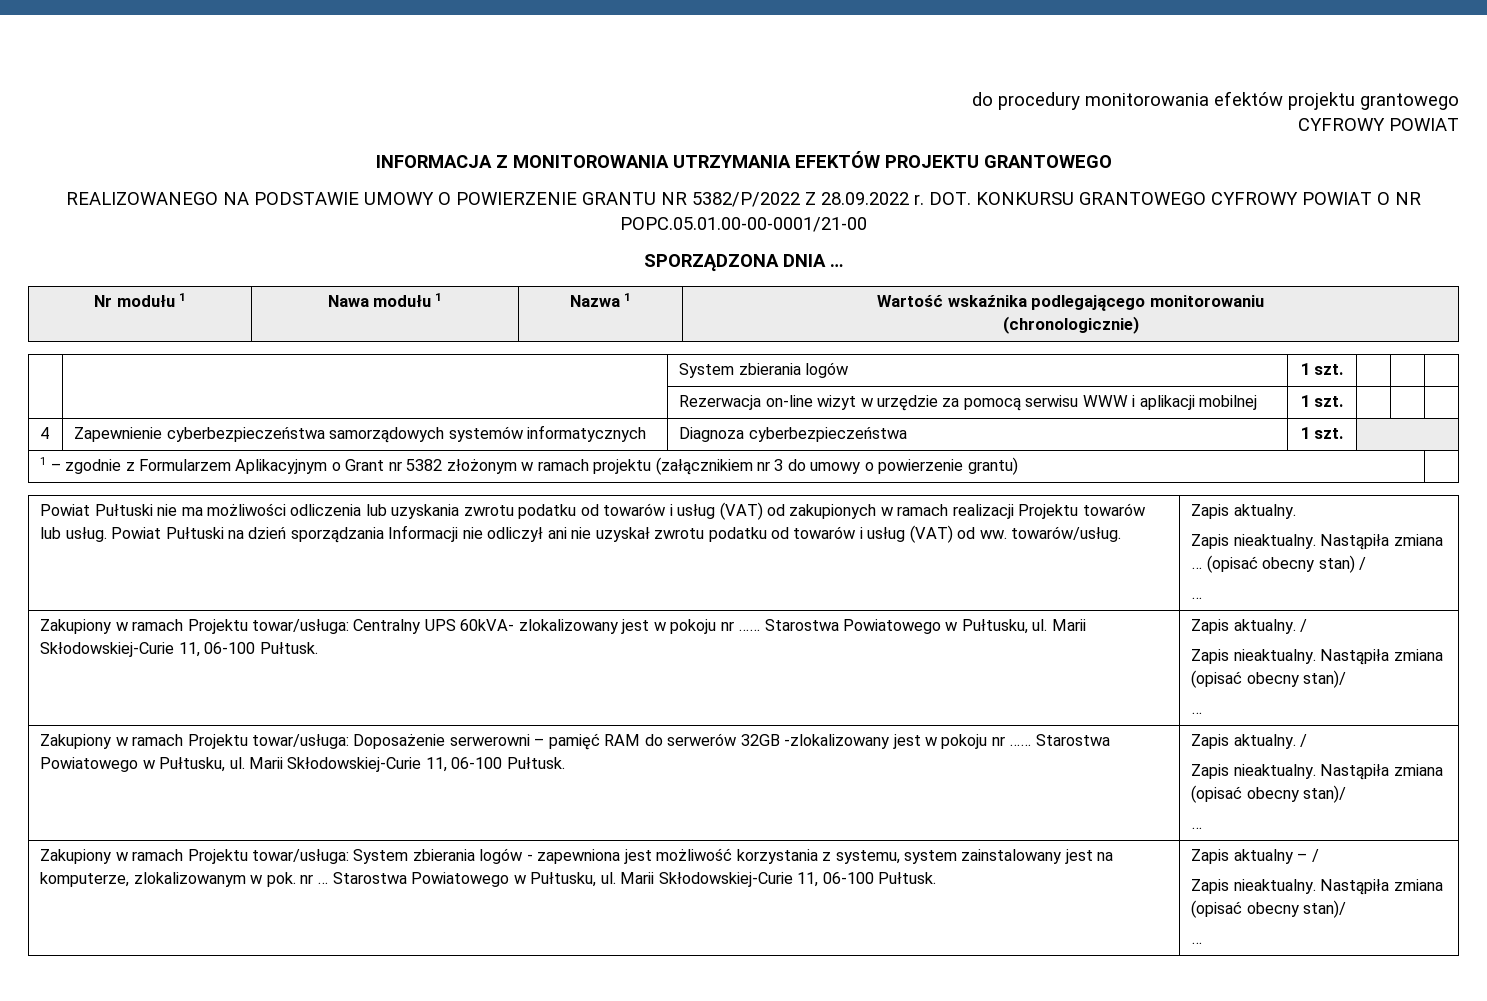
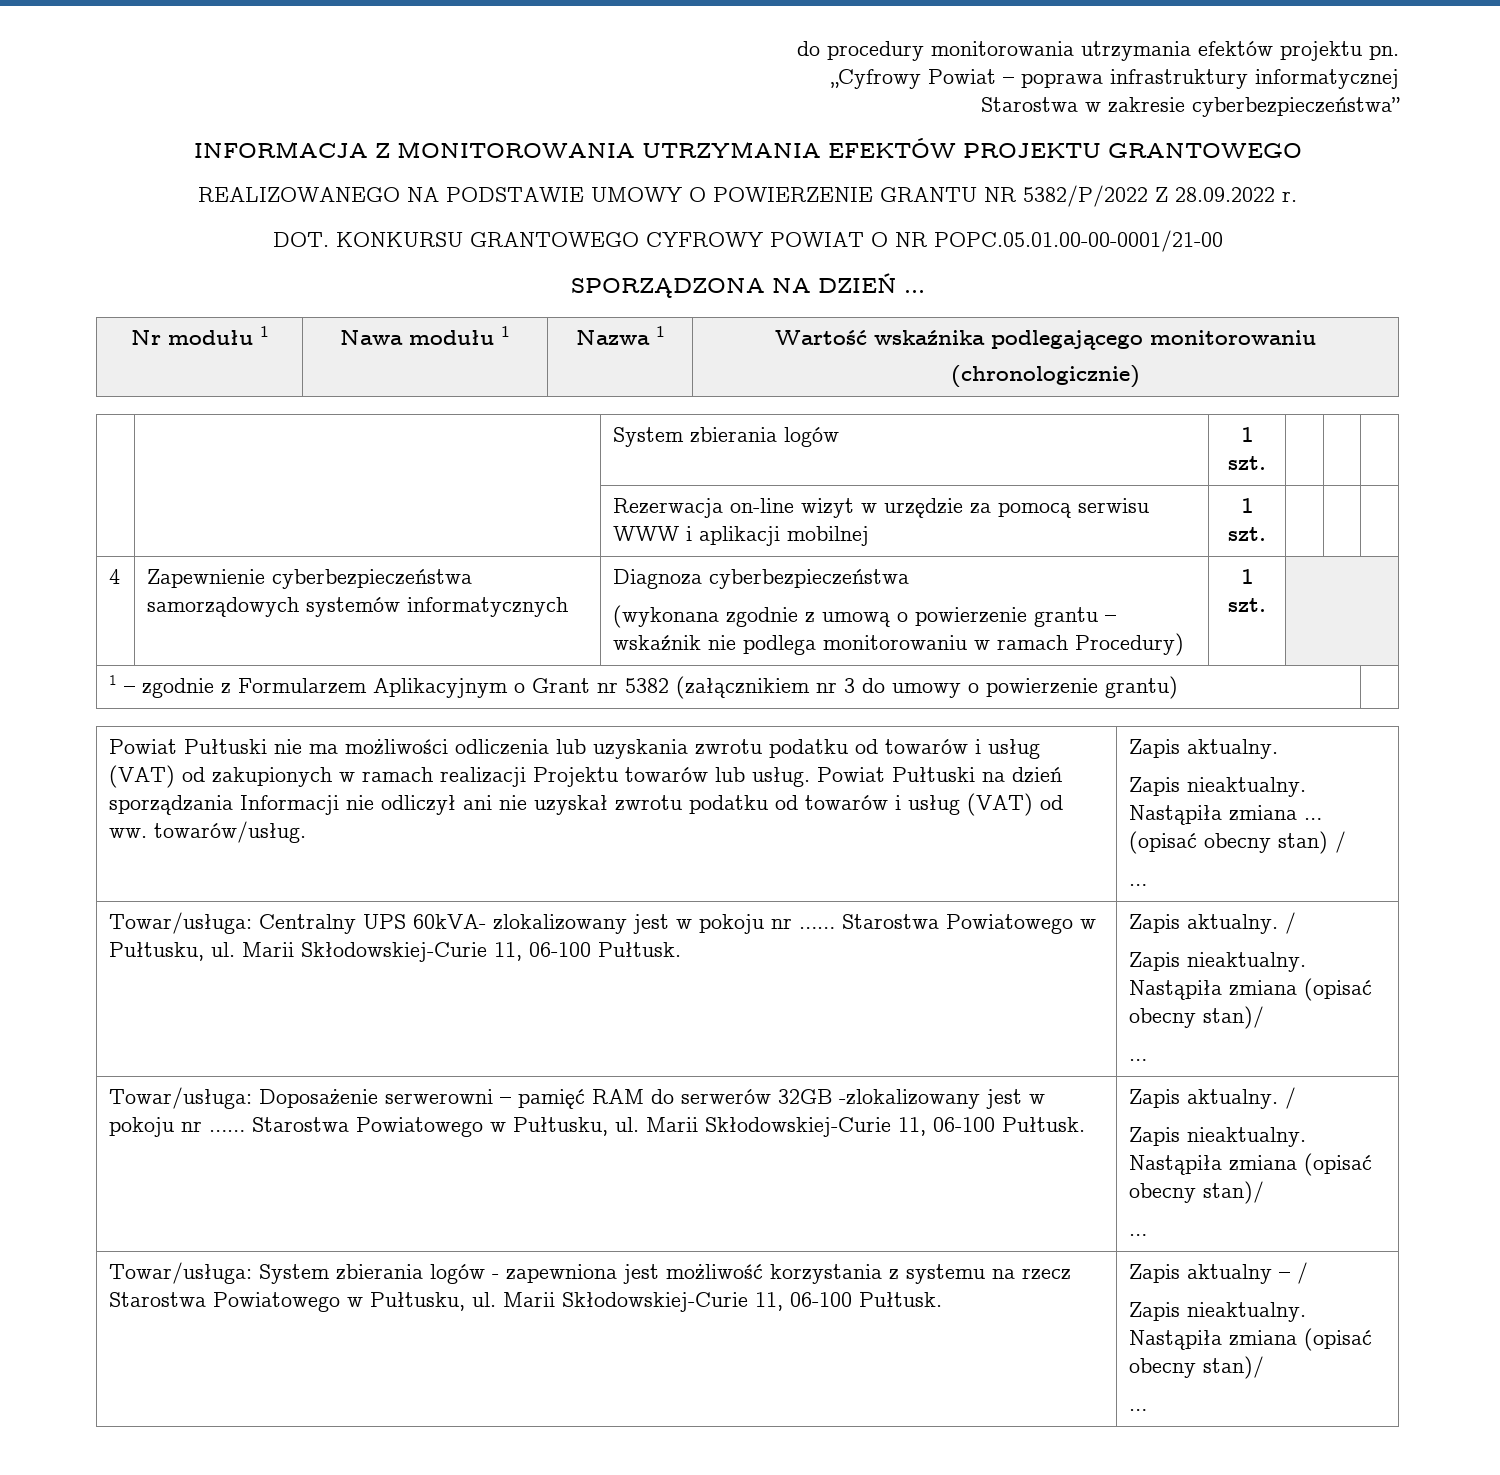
(1209, 99) none -> [1081,41,1191,61] utrzymania
[1360,93,1459,110] [1298,118,1459,131] grantowego // CYFROWY POWIAT -> [1369,45,1399,60] [831,69,1399,89] [981,97,1400,117] pn. // „Cyfrowy Powiat – poprawa infrastruktury informatycznej // Starostwa w zakresie cyberbezpieczeństwa”
(924, 199) none -> (1297, 196) //
[783,254,826,267] DNIA -> [771,273,897,293] NA DZIEŃ
(907, 434) none -> [613,605,1117,628] [613,633,1185,656] // (wykonana zgodnie z umową o powierzenie grantu – wskaźnik nie podlega monitorowaniu w ramach Procedury)
[446,459,652,474] złożonym w ramach projektu -> (670, 685) none
[40,619,349,634] Zakupiony w ramach Projektu towar/usługa: -> [109,912,253,934] Towar/usługa:
[40,734,349,749] Zakupiony w ramach Projektu towar/usługa: -> [109,1087,253,1109] Towar/usługa:
[40,849,349,864] Zakupiony w ramach Projektu towar/usługa: -> [109,1262,253,1284] Towar/usługa:
[835,849,1114,864] [40,872,329,887] systemu, system zainstalowany jest na komputerze, zlokalizowanym w pok. nr … -> [906,1264,1072,1284] systemu na rzecz

